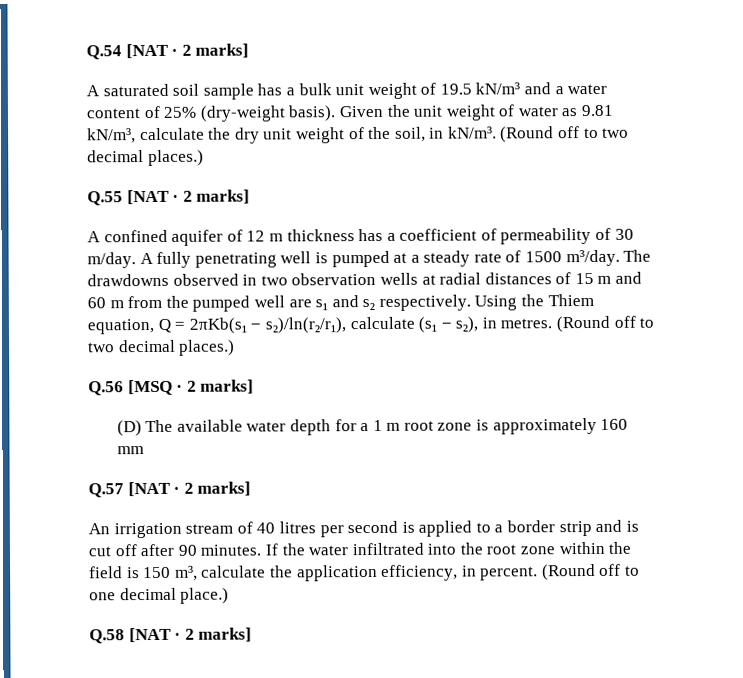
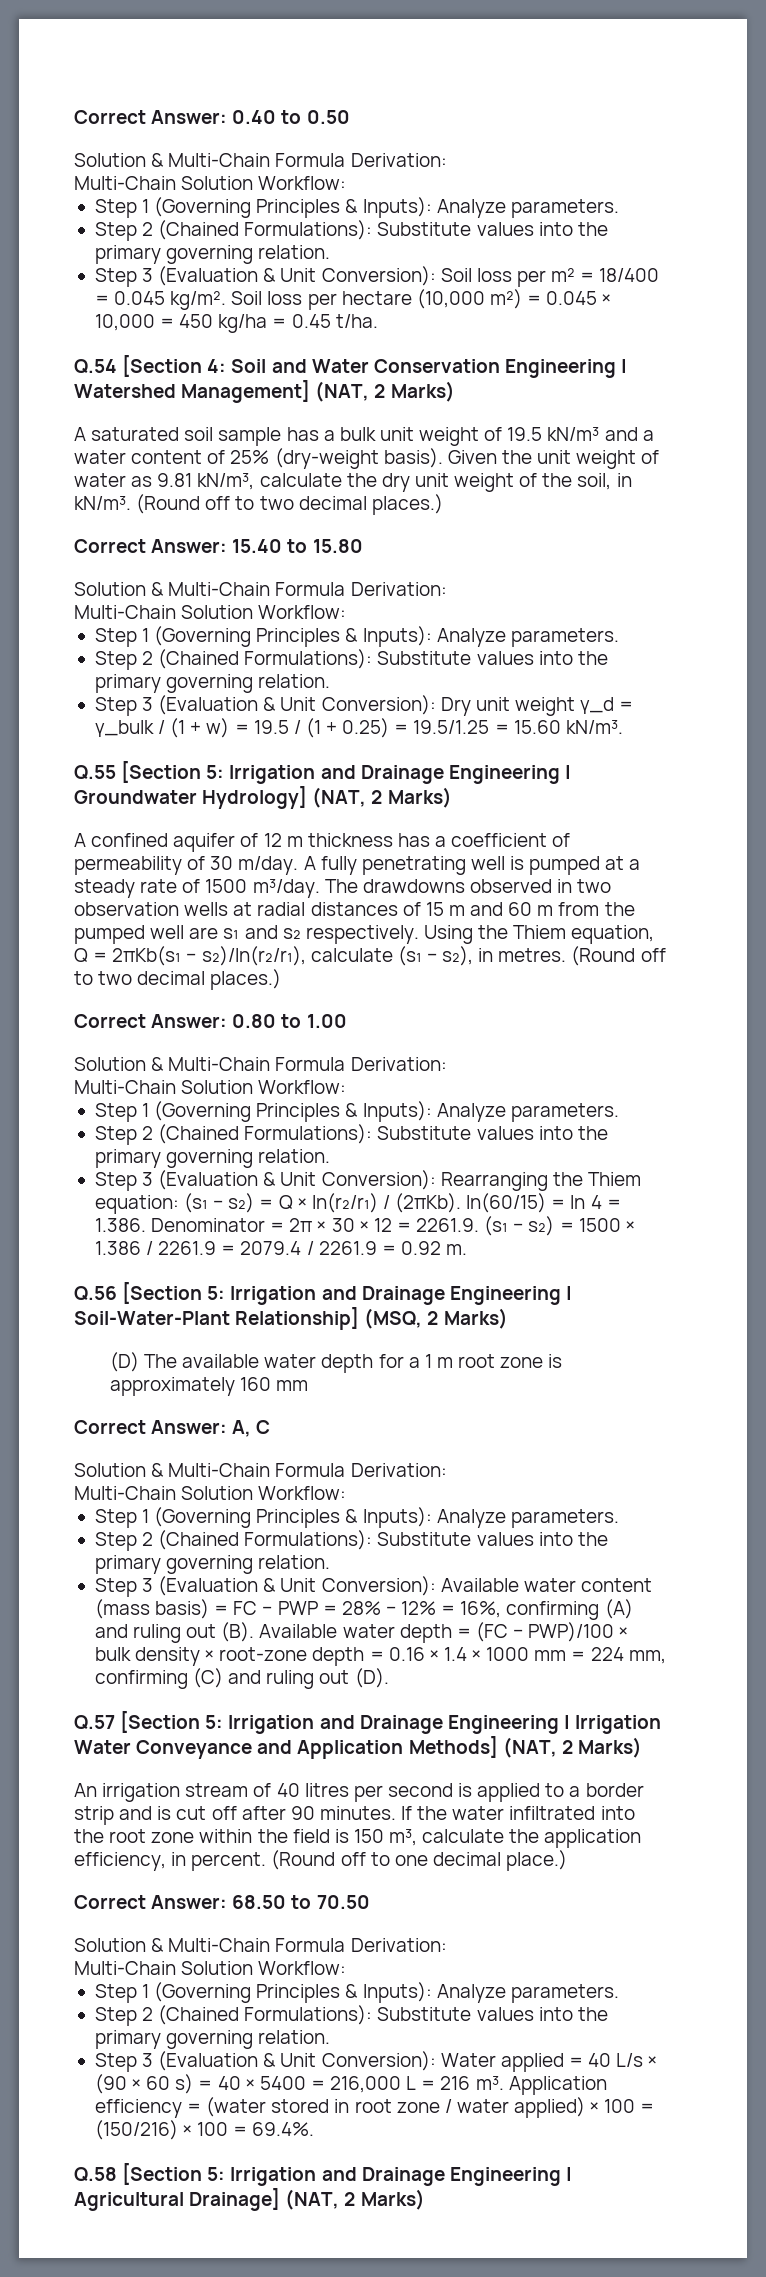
[86,43,250,60] Q.54 [NAT · 2 marks] -> [74,110,350,124] [74,153,447,167] [74,176,347,190] [94,197,619,218] [94,220,608,241] [94,245,331,264] [94,266,660,287] [94,289,612,310] [94,314,378,333] [74,355,628,378] [74,380,455,403] Correct Answer: 0.40 to 0.50 // Solution & Multi-Chain Formula Derivation: // Multi-Chain Solution Workflow: // Step 1 (Governing Principles & Inputs): Analyze parameters. // Step 2 (Chained Formulations): Substitute values into the primary governing relation. // Step 3 (Evaluation & Unit Conversion): Soil loss per m² = 18/400 = 0.045 kg/m². Soil loss per hectare (10,000 m²) = 0.045 × 10,000 = 450 kg/ha = 0.45 t/ha. // Q.54 [Section 4: Soil and Water Conservation Engineering | Watershed Management] (NAT, 2 Marks)
[87,189,251,206] Q.55 [NAT · 2 marks] -> [74,539,363,553] [74,582,447,596] [74,605,347,619] [94,626,619,647] [94,649,608,670] [94,674,331,693] [94,695,634,716] [94,718,623,738] [74,761,571,784] [74,786,452,809] Correct Answer: 15.40 to 15.80 // Solution & Multi-Chain Formula Derivation: // Multi-Chain Solution Workflow: // Step 1 (Governing Principles & Inputs): Analyze parameters. // Step 2 (Chained Formulations): Substitute values into the primary governing relation. // Step 3 (Evaluation & Unit Conversion): Dry unit weight γ_d = γ_bulk / (1 + w) = 19.5 / (1 + 0.25) = 19.5/1.25 = 15.60 kN/m³. // Q.55 [Section 5: Irrigation and Drainage Engineering | Groundwater Hydrology] (NAT, 2 Marks)
[88,379,255,396] Q.56 [MSQ · 2 marks] -> [74,1014,347,1028] [74,1057,447,1071] [74,1080,347,1094] [94,1101,619,1122] [94,1124,608,1145] [94,1149,331,1168] [94,1170,641,1191] [94,1193,621,1214] [94,1216,635,1236] [94,1241,468,1255] [74,1282,572,1305] [74,1307,508,1330] Correct Answer: 0.80 to 1.00 // Solution & Multi-Chain Formula Derivation: // Multi-Chain Solution Workflow: // Step 1 (Governing Principles & Inputs): Analyze parameters. // Step 2 (Chained Formulations): Substitute values into the primary governing relation. // Step 3 (Evaluation & Unit Conversion): Rearranging the Thiem equation: (s₁ − s₂) = Q × ln(r₂/r₁) / (2πKb). ln(60/15) = ln 4 = 1.386. Denominator = 2π × 30 × 12 = 2261.9. (s₁ − s₂) = 1500 × 1.386 / 2261.9 = 2079.4 / 2261.9 = 0.92 m. // Q.56 [Section 5: Irrigation and Drainage Engineering | Soil-Water-Plant Relationship] (MSQ, 2 Marks)
[88,481,252,498] Q.57 [NAT · 2 marks] -> [74,1420,271,1437] [74,1463,447,1477] [74,1486,347,1500] [94,1507,619,1528] [94,1530,608,1551] [94,1555,331,1574] [94,1576,652,1597] [94,1599,633,1620] [94,1622,629,1643] [94,1647,666,1666] [94,1668,389,1689] [74,1711,662,1734] [74,1736,642,1759] Correct Answer: A, C // Solution & Multi-Chain Formula Derivation: // Multi-Chain Solution Workflow: // Step 1 (Governing Principles & Inputs): Analyze parameters. // Step 2 (Chained Formulations): Substitute values into the primary governing relation. // Step 3 (Evaluation & Unit Conversion): Available water content (mass basis) = FC − PWP = 28% − 12% = 16%, confirming (A) and ruling out (B). Available water depth = (FC − PWP)/100 × bulk density × root-zone depth = 0.16 × 1.4 × 1000 mm = 224 mm, confirming (C) and ruling out (D). // Q.57 [Section 5: Irrigation and Drainage Engineering | Irrigation Water Conveyance and Application Methods] (NAT, 2 Marks)
[89,627,253,644] Q.58 [NAT · 2 marks] -> [74,1895,370,1909] [74,1938,447,1952] [74,1961,347,1975] [94,1982,619,2003] [94,2005,608,2026] [94,2030,331,2049] [94,2051,658,2072] [94,2074,607,2095] [94,2097,655,2118] [94,2120,315,2140] [74,2163,572,2186] [74,2188,425,2211] Correct Answer: 68.50 to 70.50 // Solution & Multi-Chain Formula Derivation: // Multi-Chain Solution Workflow: // Step 1 (Governing Principles & Inputs): Analyze parameters. // Step 2 (Chained Formulations): Substitute values into the primary governing relation. // Step 3 (Evaluation & Unit Conversion): Water applied = 40 L/s × (90 × 60 s) = 40 × 5400 = 216,000 L = 216 m³. Application efficiency = (water stored in root zone / water applied) × 100 = (150/216) × 100 = 69.4%. // Q.58 [Section 5: Irrigation and Drainage Engineering | Agricultural Drainage] (NAT, 2 Marks)

